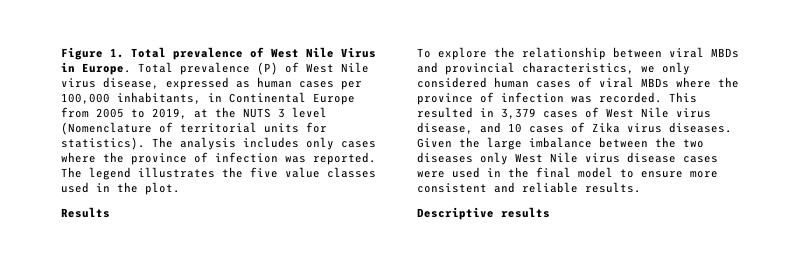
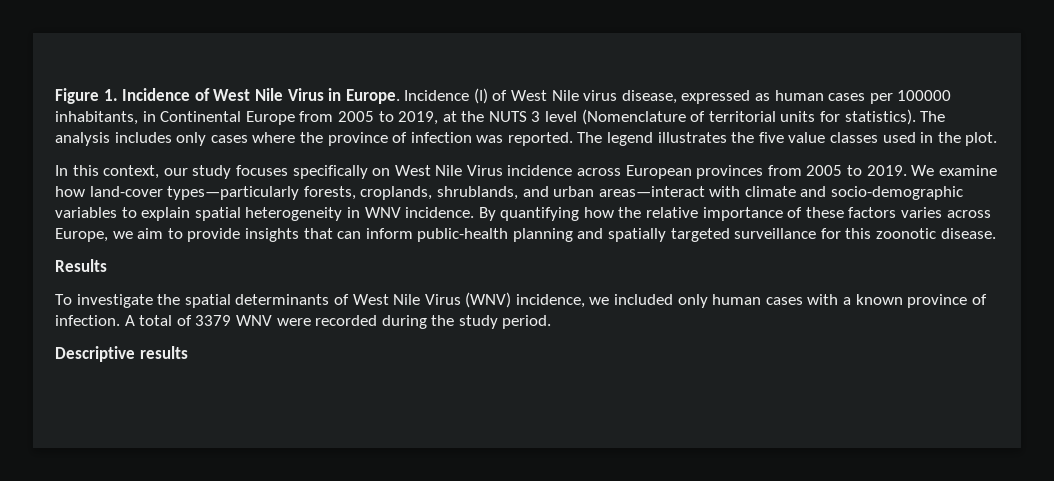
[131,47,243,60] Total prevalence -> [122,88,191,101] Incidence
[138,62,278,75] Total prevalence (P) -> [404,88,488,104] Incidence (I)
[61,93,110,104] 100,000 -> [897,90,952,101] 100000
[61,207,110,218] [417,47,739,60] [417,62,690,75] [417,77,739,88] [417,92,697,105] [417,107,711,119] [417,122,732,134] [417,137,704,150] [417,152,718,165] [417,167,718,178] [417,182,641,193] Results // To explore the relationship between viral MBDs and provincial characteristics, we only considered human cases of viral MBDs where the province of infection was recorded. This resulted in 3,379 cases of West Nile virus disease, and 10 cases of Zika virus diseases. Given the large imbalance between the two diseases only West Nile virus disease cases were used in the final model to ensure more consistent and reliable results. -> [55,165,997,179] [55,186,964,200] [55,207,991,221] [55,228,996,242] [55,259,107,272] [55,292,987,308] [55,315,552,329] In this context, our study focuses specifically on West Nile Virus incidence across European provinces from 2005 to 2019. We examine how land-cover types—particularly forests, croplands, shrublands, and urban areas—interact with climate and socio-demographic variables to explain spatial heterogeneity in WNV incidence. By quantifying how the relative importance of these factors varies across Europe, we aim to provide insights that can inform public-health planning and spatially targeted surveillance for this zoonotic disease. // Results // To investigate the spatial determinants of West Nile Virus (WNV) incidence, we included only human cases with a known province of infection. A total of 3379 WNV were recorded during the study period.

